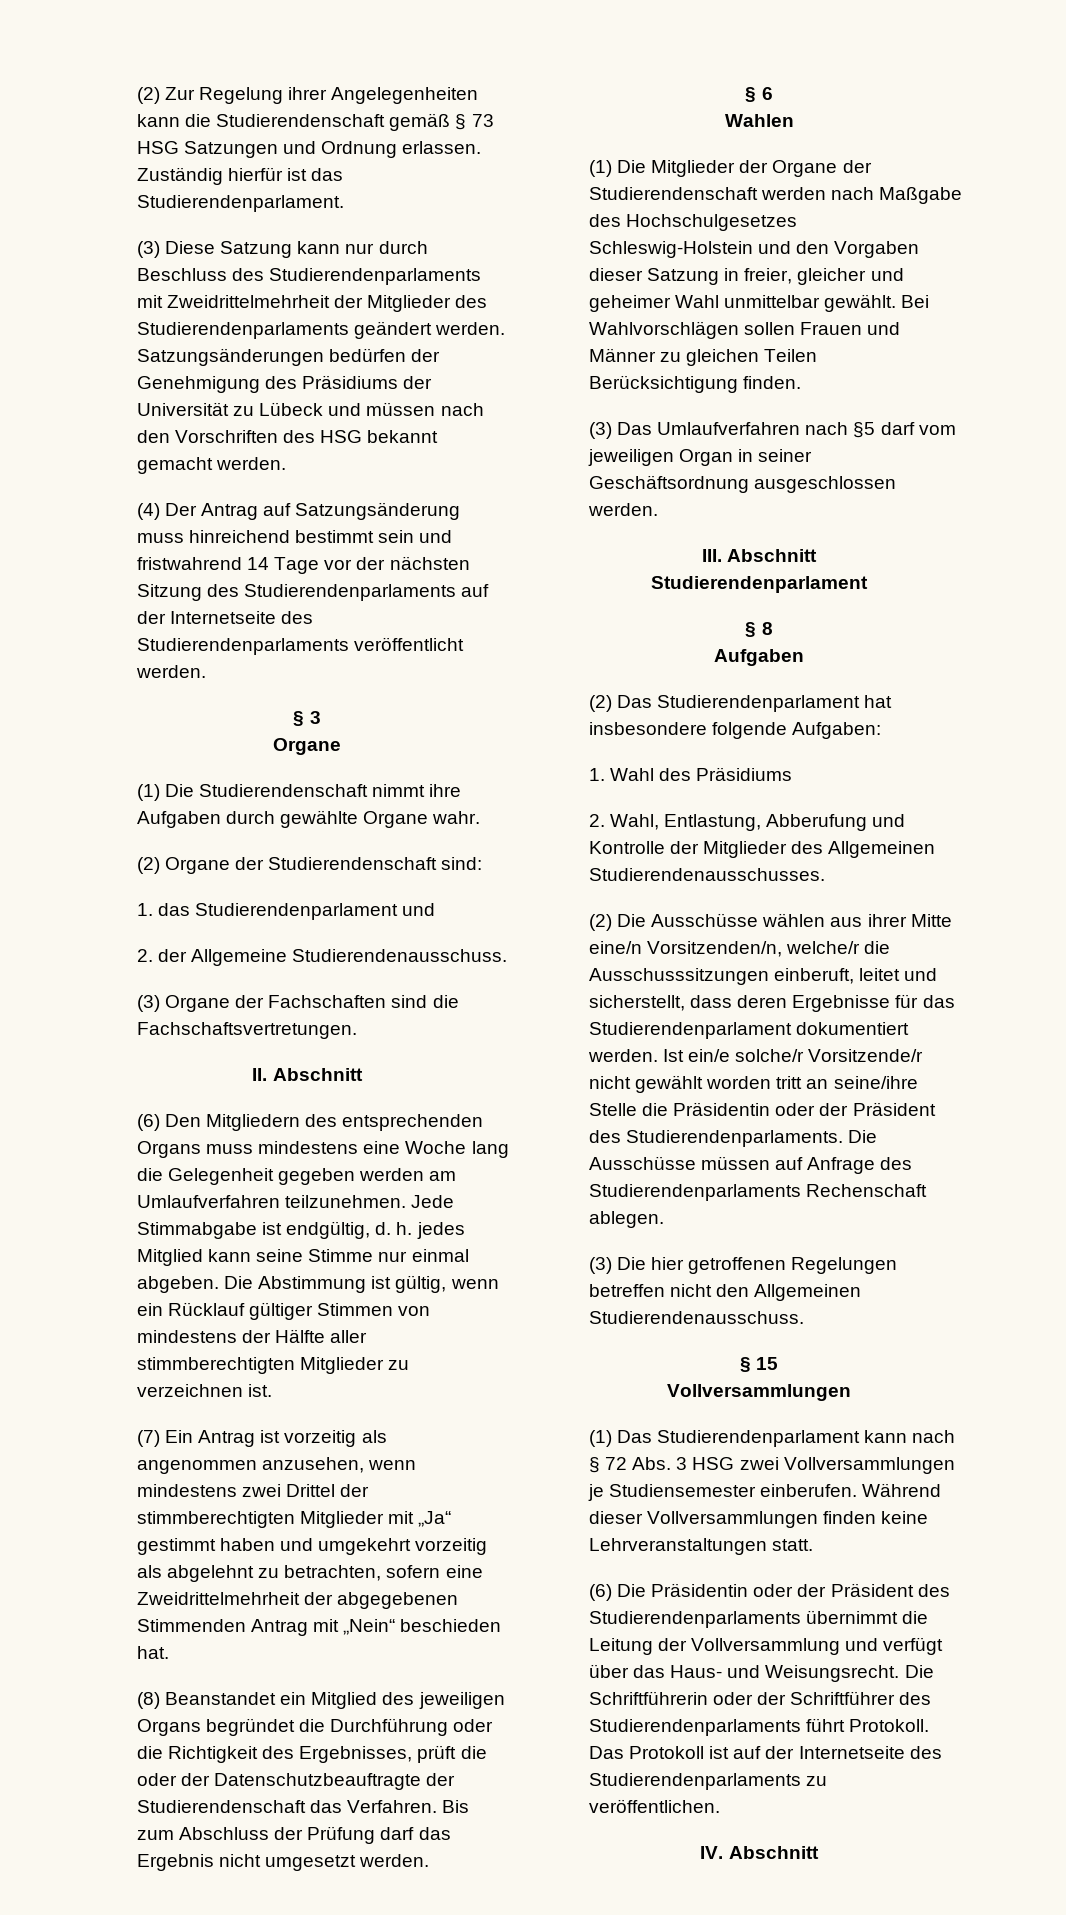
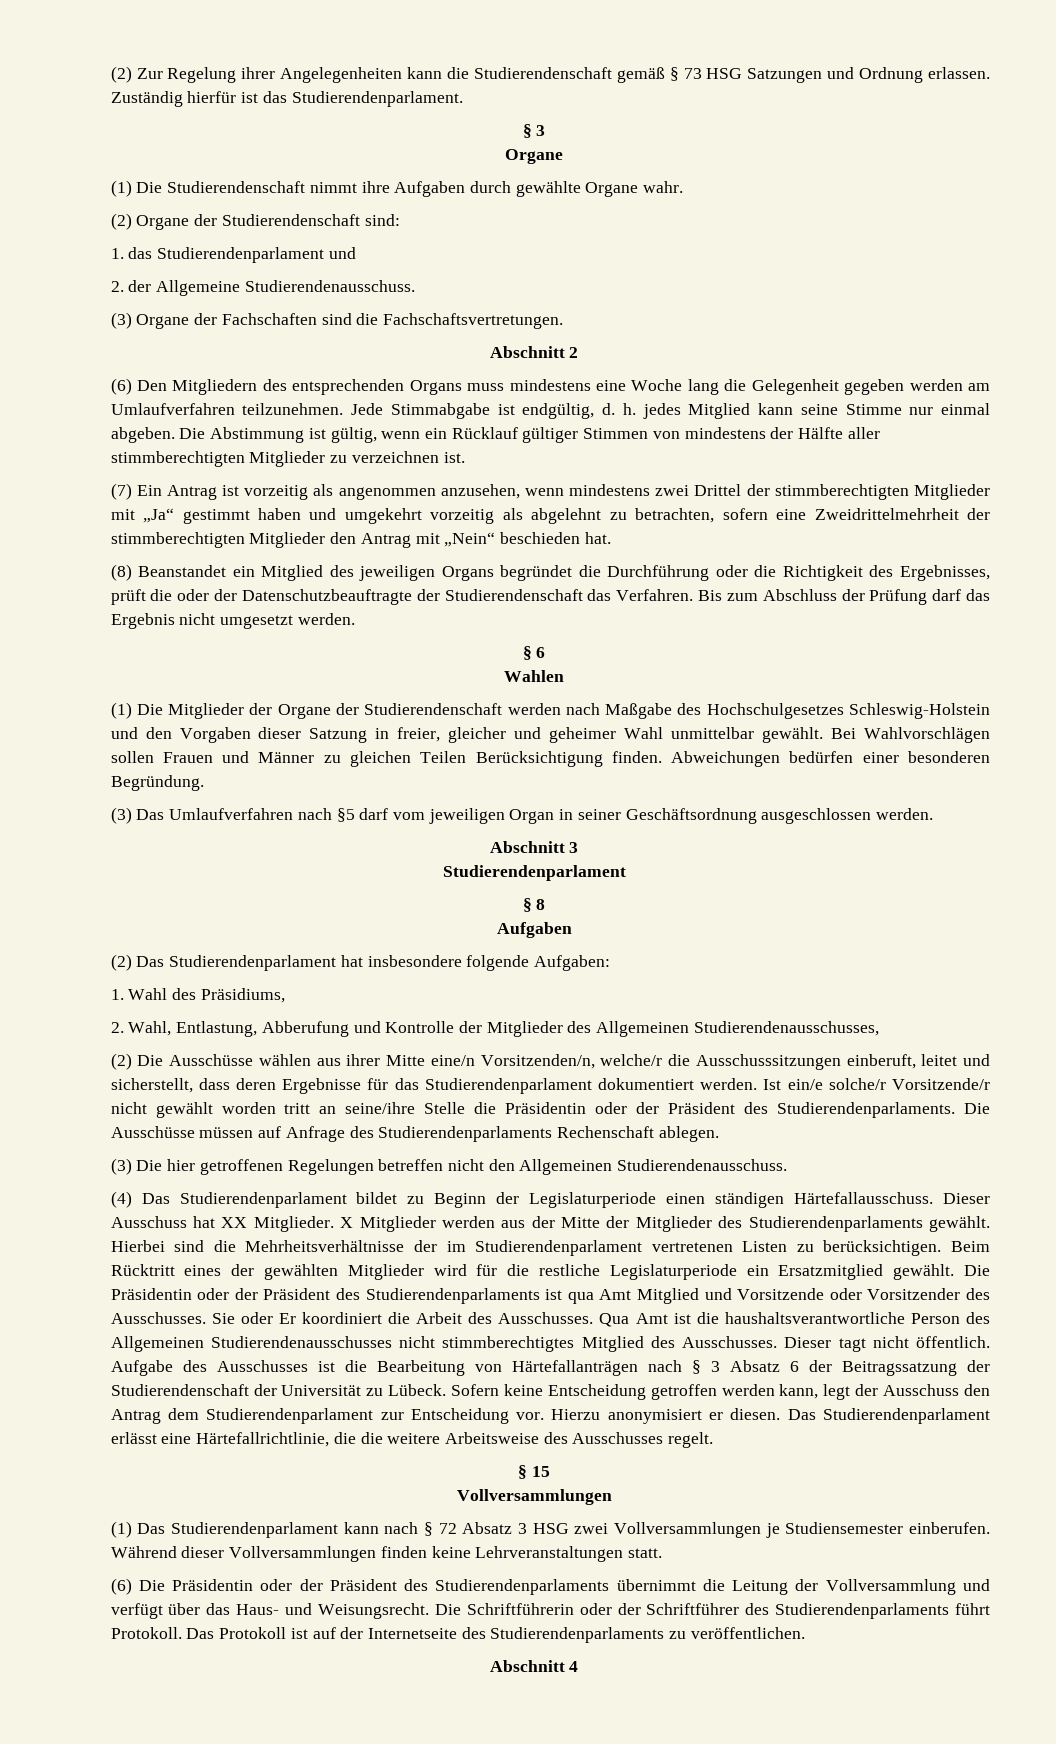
[136,241,428,258] [136,268,482,285] [136,295,488,312] [136,321,506,339] [136,348,441,366] [136,375,433,393] [136,402,484,416] [136,430,439,443] [136,457,287,474] [136,502,461,520] [136,530,453,543] [136,556,470,574] [136,584,490,601] [136,611,314,624] [136,637,465,655] [135,665,206,678] // (3) Diese Satzung kann nur durch Beschluss des Studierendenparlaments mit Zweidrittelmehrheit der Mitglieder des Studierendenparlaments geändert werden. Satzungsänderungen bedürfen der Genehmigung des Präsidiums der Universität zu Lübeck und müssen nach den Vorschriften des HSG bekannt gemacht werden. // (4) Der Antrag auf Satzungsänderung muss hinreichend bestimmt sein und fristwahrend 14 Tage vor der nächsten Sitzung des Studierendenparlaments auf der Internetseite des Studierendenparlaments veröffentlicht werden. -> (463, 99) none
[252,1068,363,1081] II. Abschnitt -> [489,346,579,358] Abschnitt 2
[337,1592,459,1609] [136,1619,246,1632] abgegebenen Stimmenden -> [110,532,357,548] stimmberechtigten Mitglieder den
(802, 382) none -> [671,751,990,767] [110,775,204,791] Abweichungen bedürfen einer besonderen Begründung.
[701,549,818,562] III. Abschnitt -> [489,841,579,853] Abschnitt 3
[696,767,793,781] Präsidiums -> [200,988,285,1003] Präsidiums,
[588,868,825,881] Studierendenausschusses. -> [693,1021,879,1036] Studierendenausschusses,
(804, 1317) none -> [110,1191,990,1208] [110,1216,990,1232] [110,1240,991,1256] [110,1264,991,1280] [110,1288,991,1304] [110,1312,990,1327] [110,1336,990,1352] [110,1360,991,1376] [110,1384,990,1400] [110,1408,990,1424] [110,1432,714,1448] // (4) Das Studierendenparlament bildet zu Beginn der Legislaturperiode einen ständigen Härtefallausschuss. Dieser Ausschuss hat XX Mitglieder. X Mitglieder werden aus der Mitte der Mitglieder des Studierendenparlaments gewählt. Hierbei sind die Mehrheitsverhältnisse der im Studierendenparlament vertretenen Listen zu berücksichtigen. Beim Rücktritt eines der gewählten Mitglieder wird für die restliche Legislaturperiode ein Ersatzmitglied gewählt. Die Präsidentin oder der Präsident des Studierendenparlaments ist qua Amt Mitglied und Vorsitzende oder Vorsitzender des Ausschusses. Sie oder Er koordiniert die Arbeit des Ausschusses. Qua Amt ist die haushaltsverantwortliche Person des Allgemeinen Studierendenausschusses nicht stimmberechtigtes Mitglied des Ausschusses. Dieser tagt nicht öffentlich. Aufgabe des Ausschusses ist die Bearbeitung von Härtefallanträgen nach § 3 Absatz 6 der Beitragssatzung der Studierendenschaft der Universität zu Lübeck. Sofern keine Entscheidung getroffen werden kann, legt der Ausschuss den Antrag dem Studierendenparlament zur Entscheidung vor. Hierzu anonymisiert er diesen. Das Studierendenparlament erlässt eine Härtefallrichtlinie, die die weitere Arbeitsweise des Ausschusses regelt.
[632,1457,672,1470] Abs. -> [462,1522,513,1534] Absatz
[700,1846,819,1859] IV. Abschnitt -> [489,1660,579,1672] Abschnitt 4

